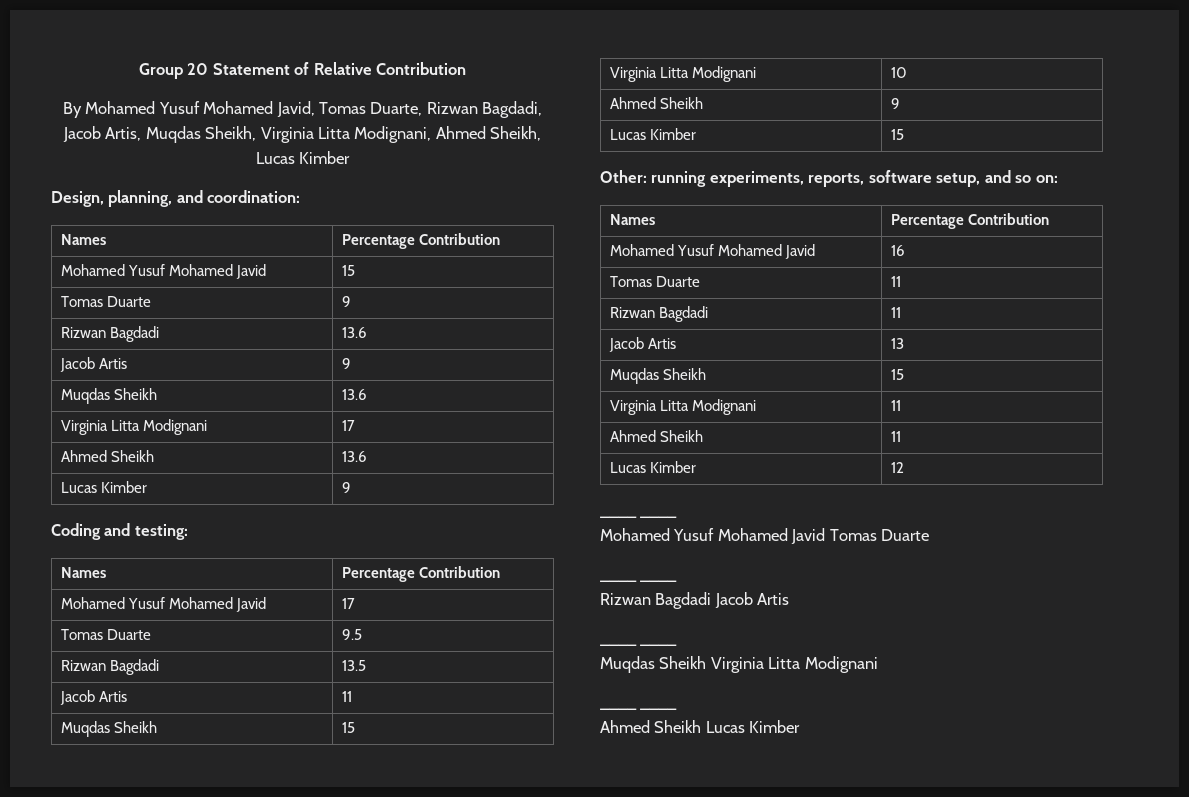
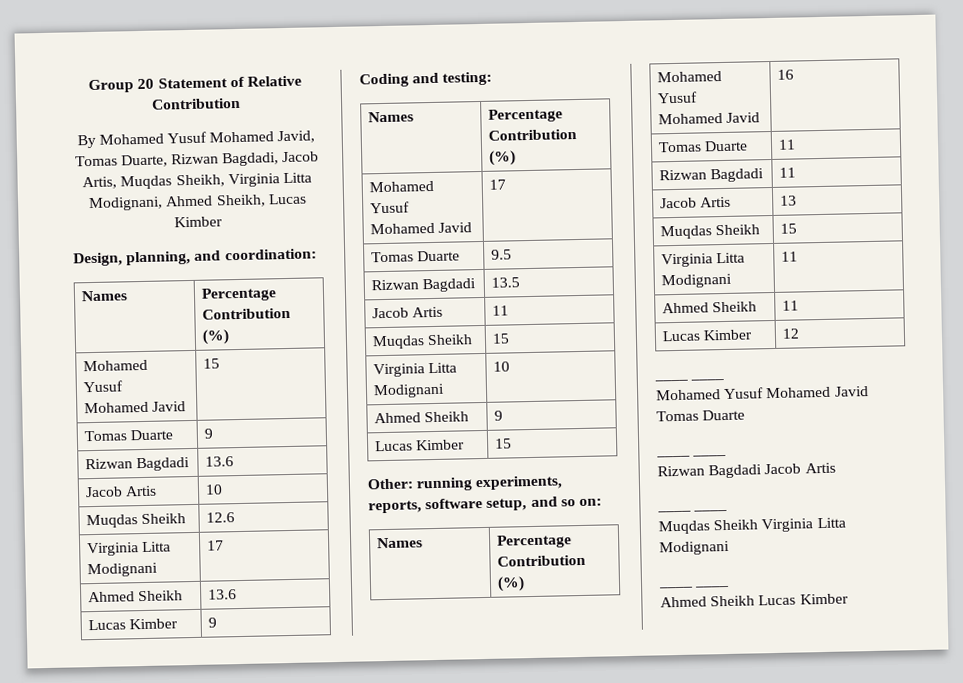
(500, 239) none -> [201,329,230,345] (%)
[341,358,351,369] [60,388,157,404] [341,389,367,400] 9 // Muqdas Sheikh | 13.6 -> [204,484,223,495] [85,513,187,529] [205,512,235,523] 10 // Muqdas Sheikh | 12.6
(500, 572) none -> [488,150,516,166] (%)
(1049, 219) none -> [496,576,525,592] (%)

